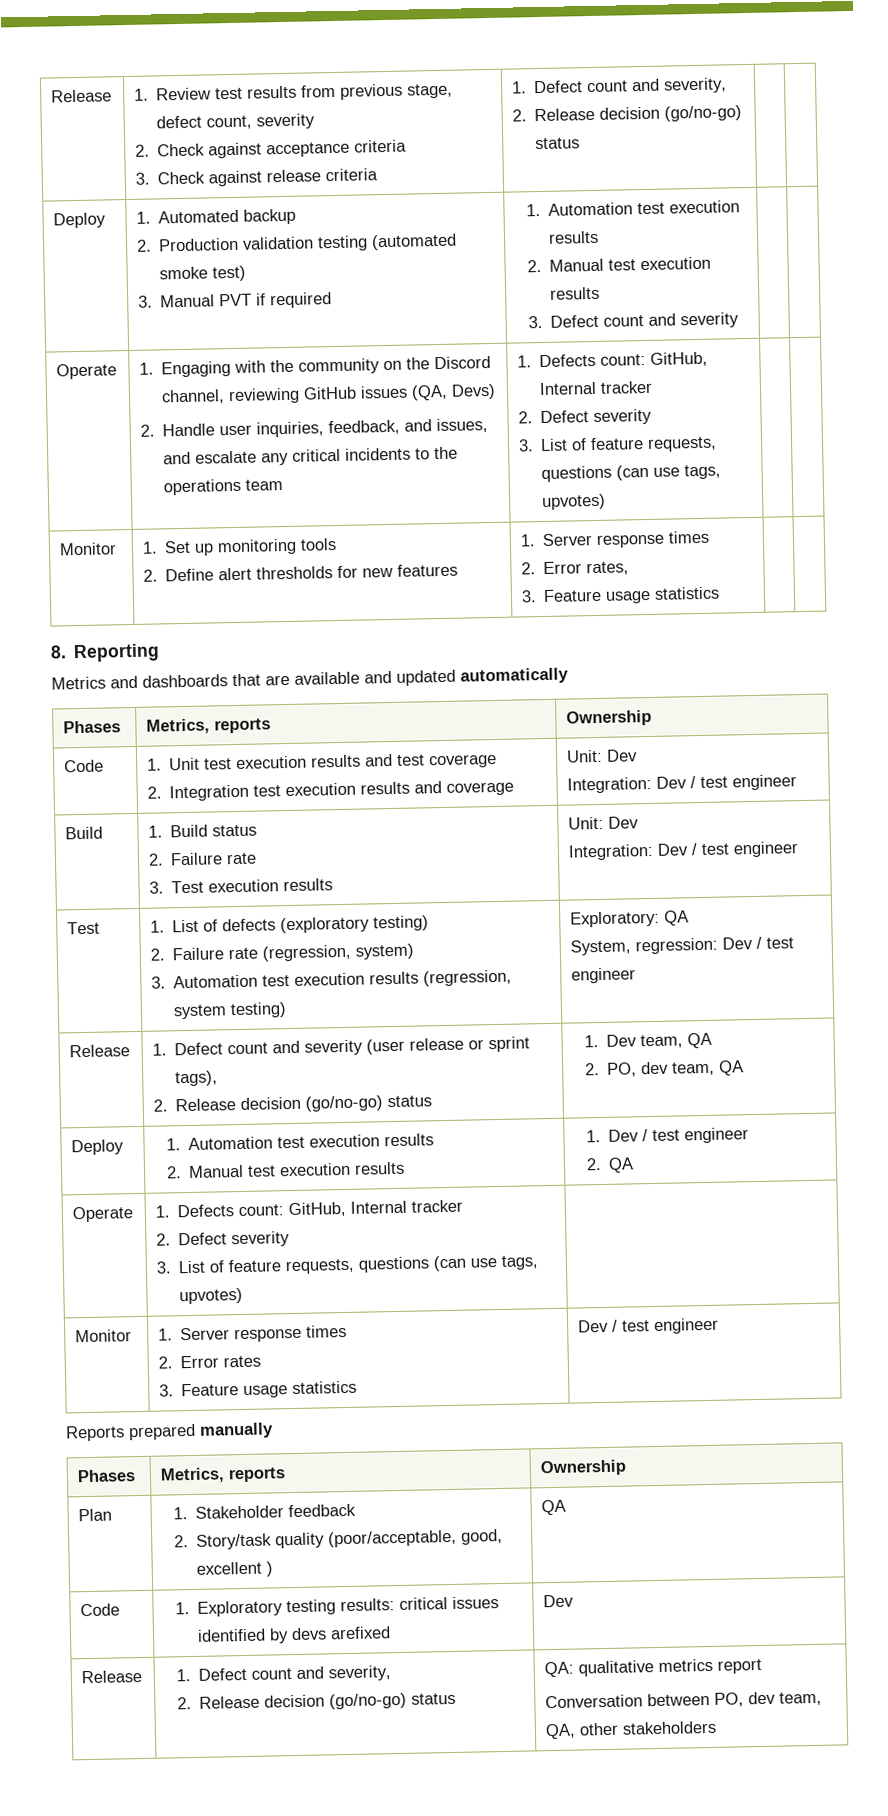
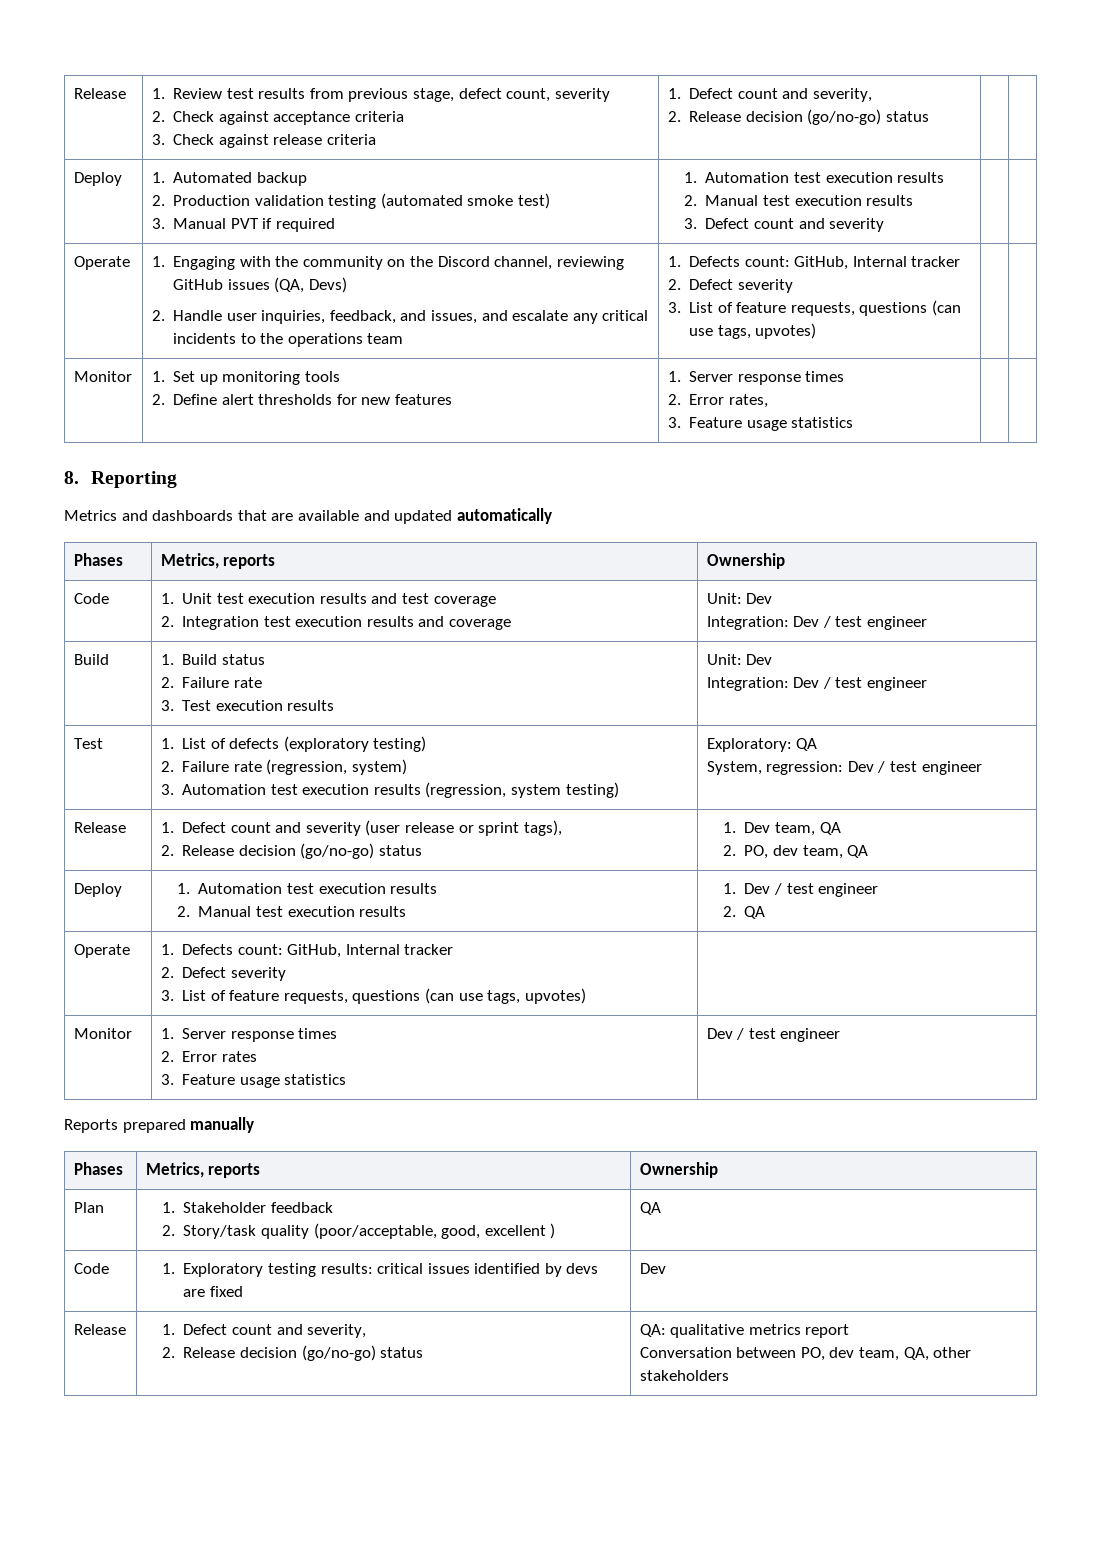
[329,1626,391,1640] arefixed -> [183,1286,243,1297] are fixed

